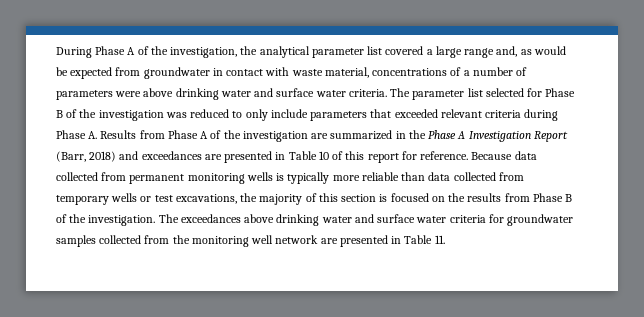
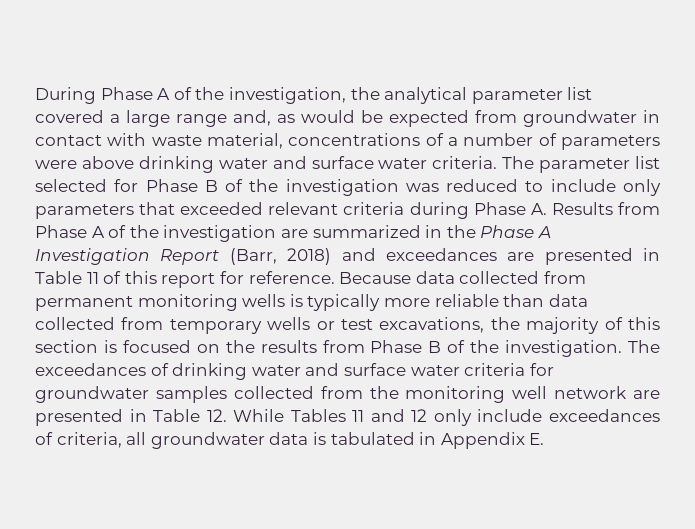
[245,109,308,121] only include -> [550,179,661,196] include only
[318,151,329,160] 10 -> [86,272,99,284] 11
[244,214,275,223] above -> [150,363,169,376] of
[434,235,445,244] 11. -> [206,409,660,426] [35,432,545,449] 12. While Tables 11 and 12 only include exceedances of criteria, all groundwater data is tabulated in Appendix E.

